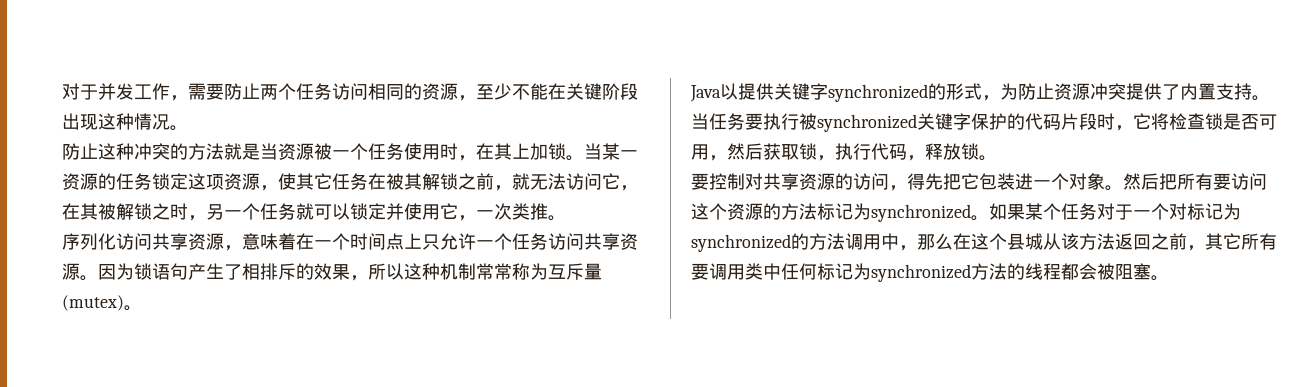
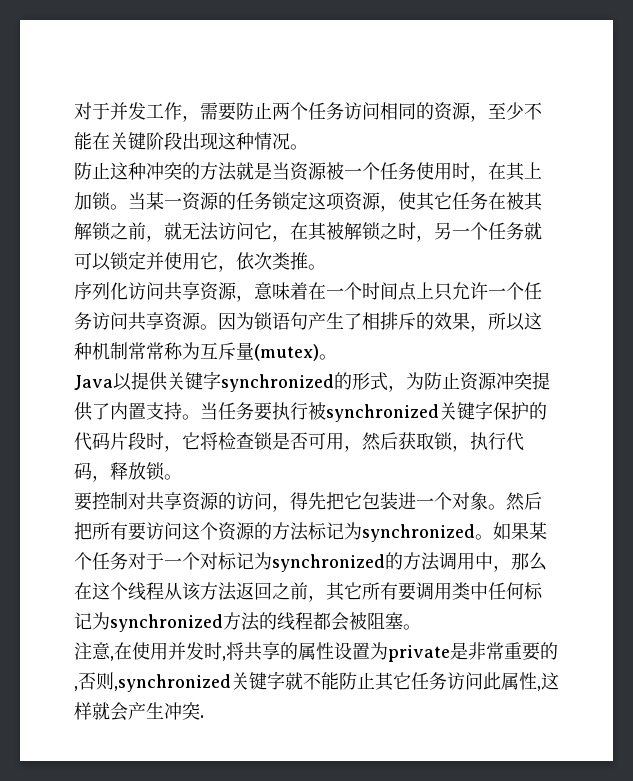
[476,210,494,218] 一 -> [236,252,254,270] 依
[1007,233,1043,250] 县城 -> [128,582,164,601] 线程
(1169, 278) none -> [74,642,558,662] [74,671,559,692] [74,702,204,721] // 注意,在使用并发时,将共享的属性设置为private是非常重要的,否则,synchronized关键字就不能防止其它任务访问此属性,这样就会产生冲突.

